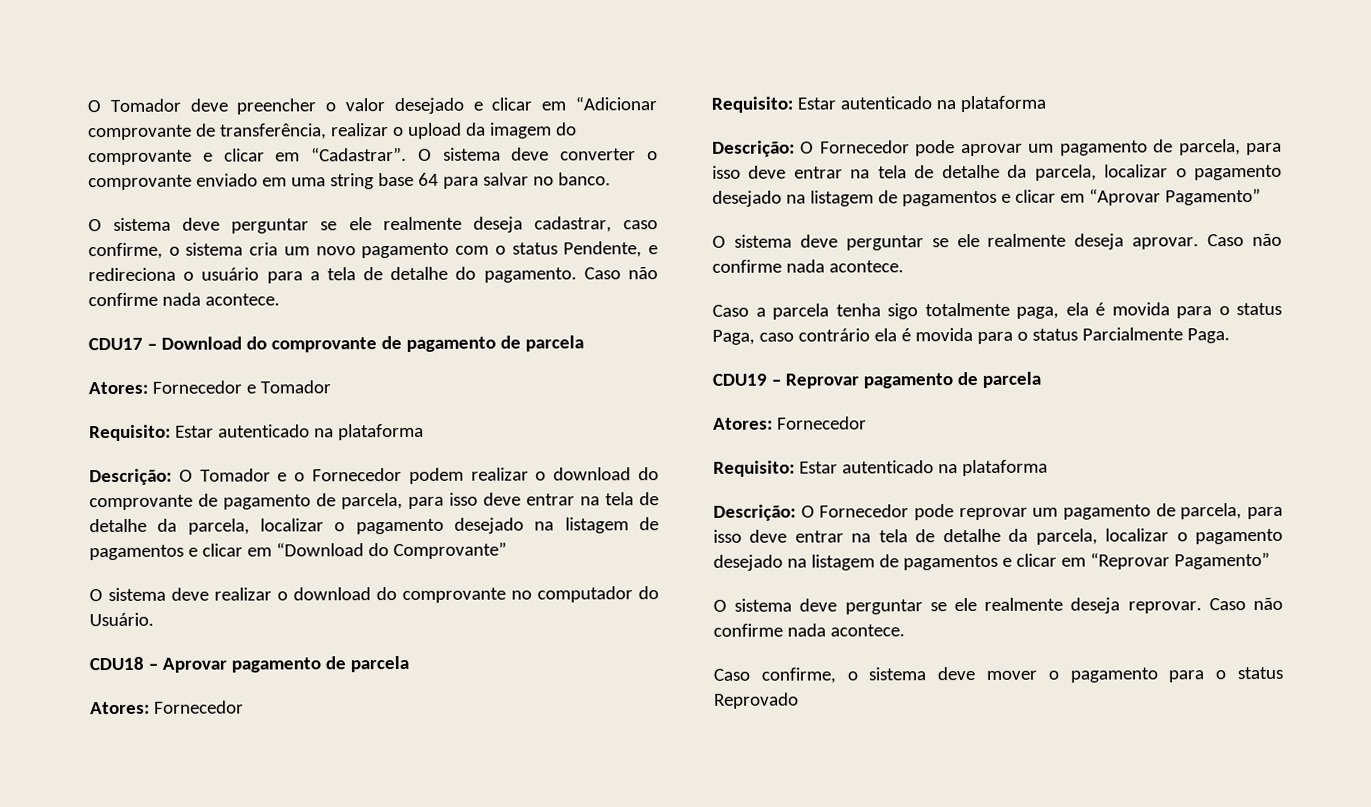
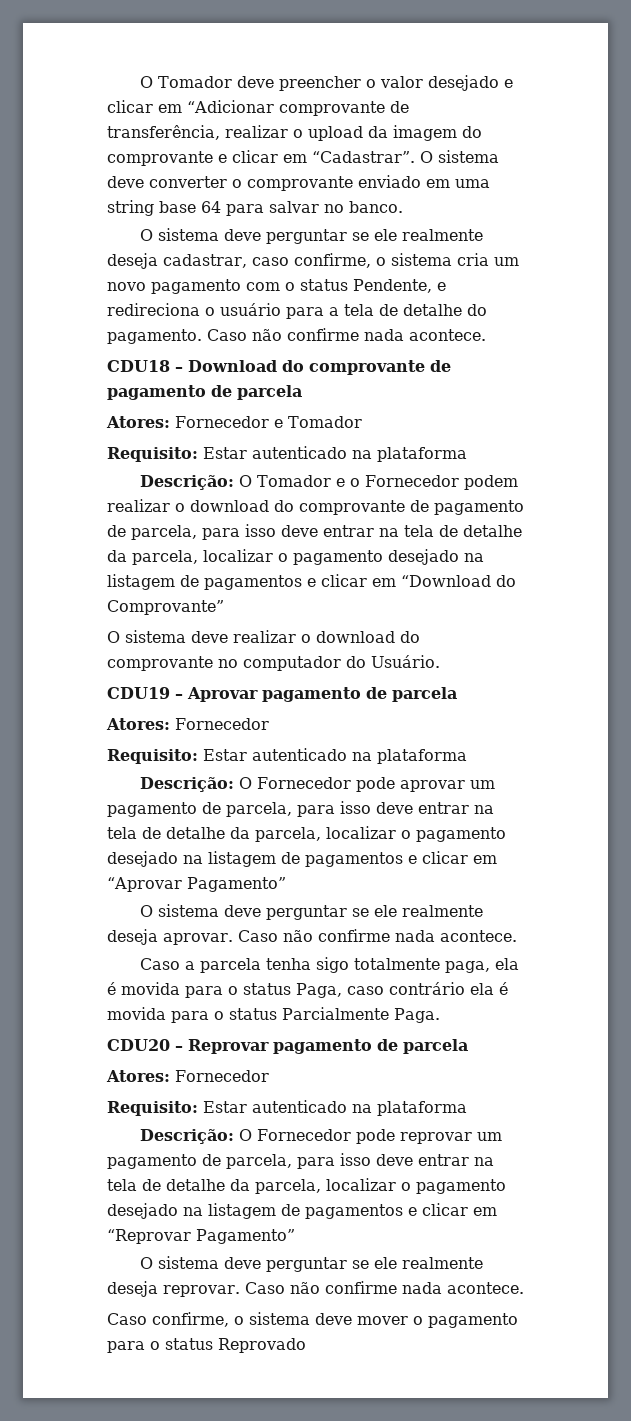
[88,337,143,351] CDU17 -> [107,360,170,372] CDU18
[89,656,144,671] CDU18 -> [107,687,170,699] CDU19
[712,373,767,386] CDU19 -> [107,1039,170,1051] CDU20

